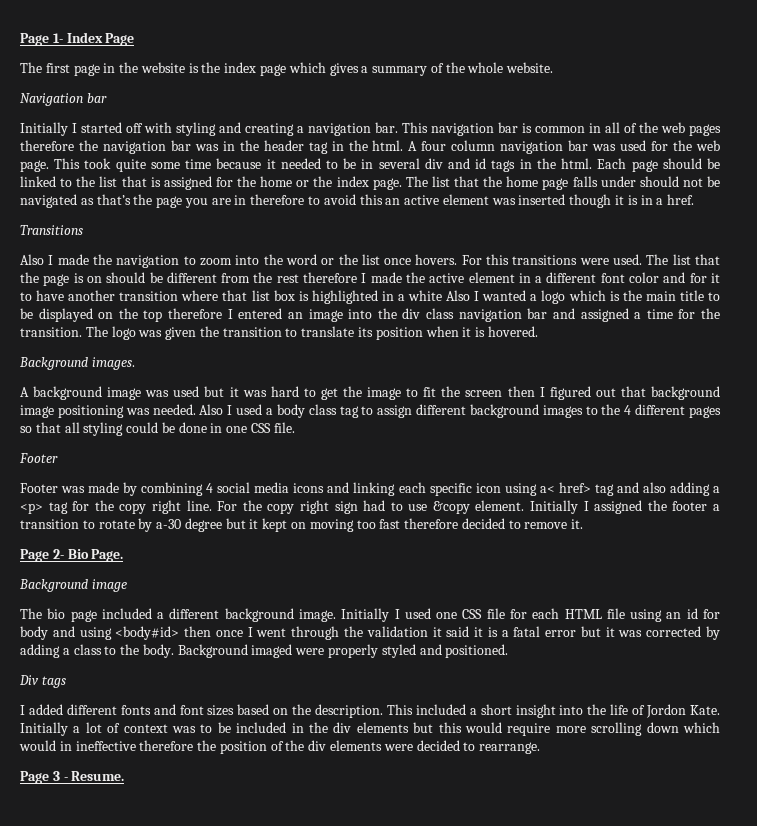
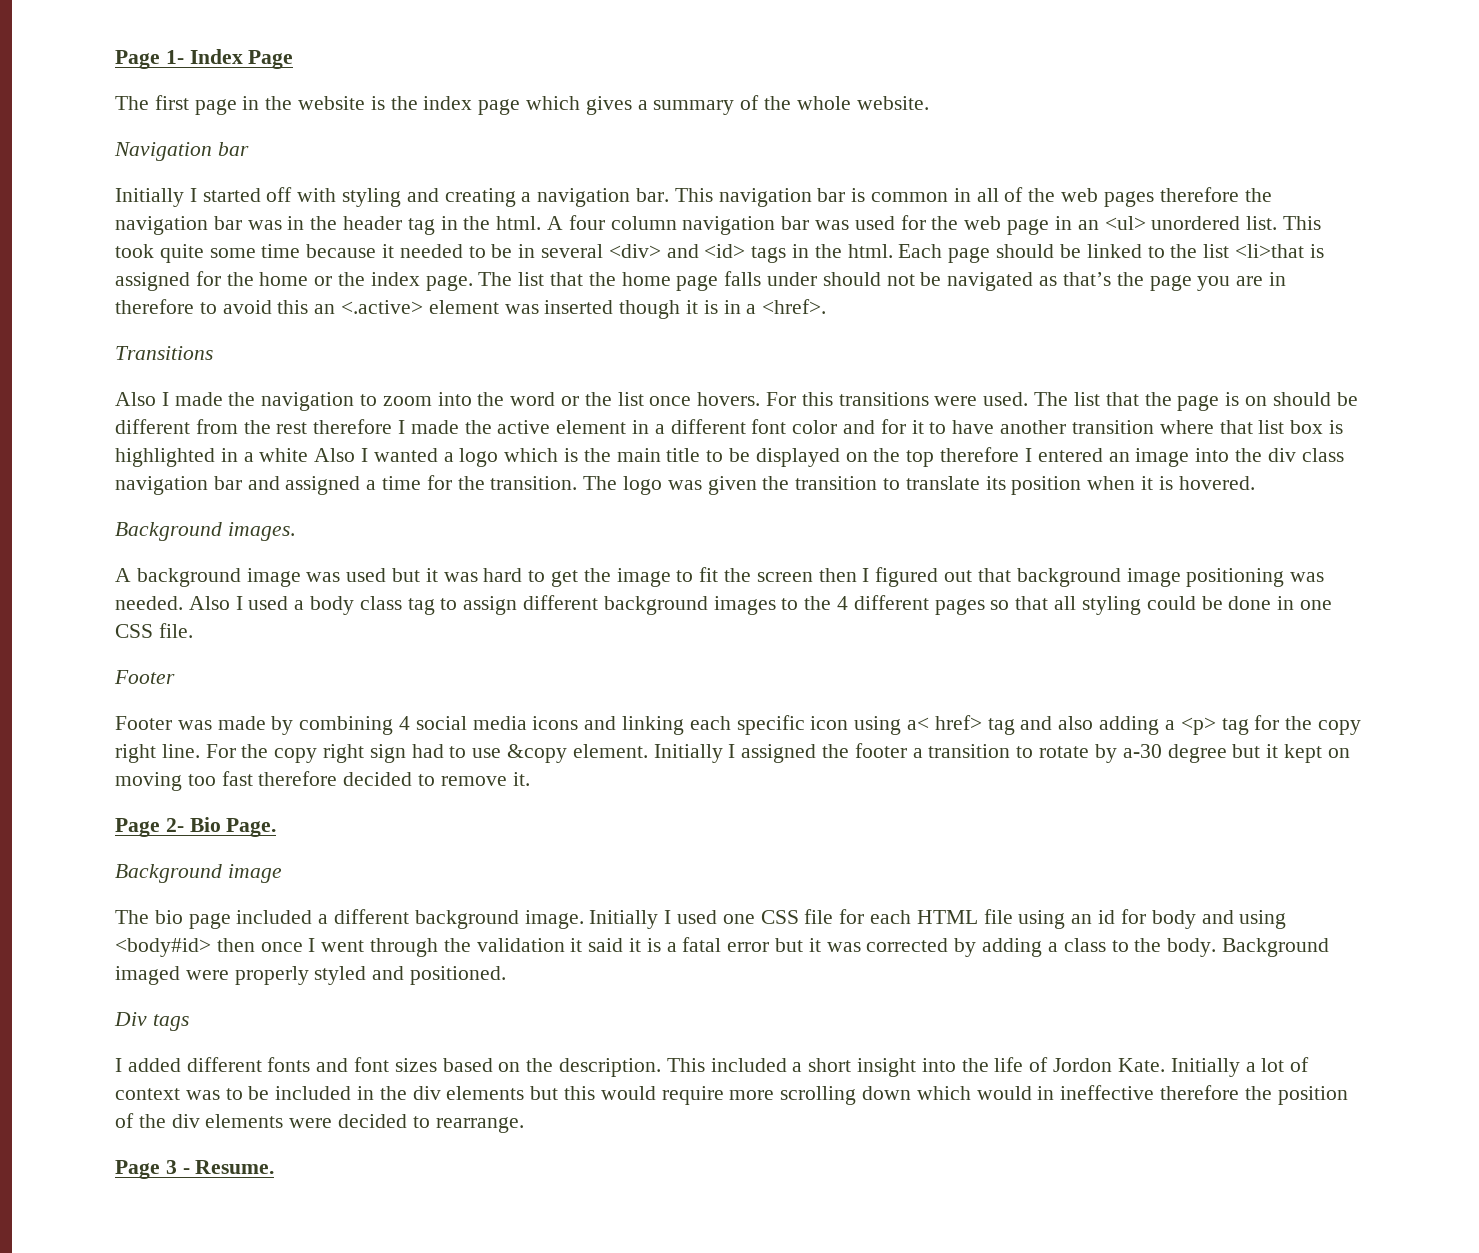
[20,160,49,172] page. -> [1007,216,1278,235] page in an <ul> unordered list.
[424,158,487,169] div and id -> [608,244,746,258] <div> and <id>
[121,176,147,187] that -> [1234,244,1304,258] <li>that
[404,195,440,205] active -> [341,300,424,314] <.active>
[667,194,695,205] href. -> [762,299,827,314] <href>.

